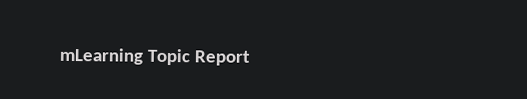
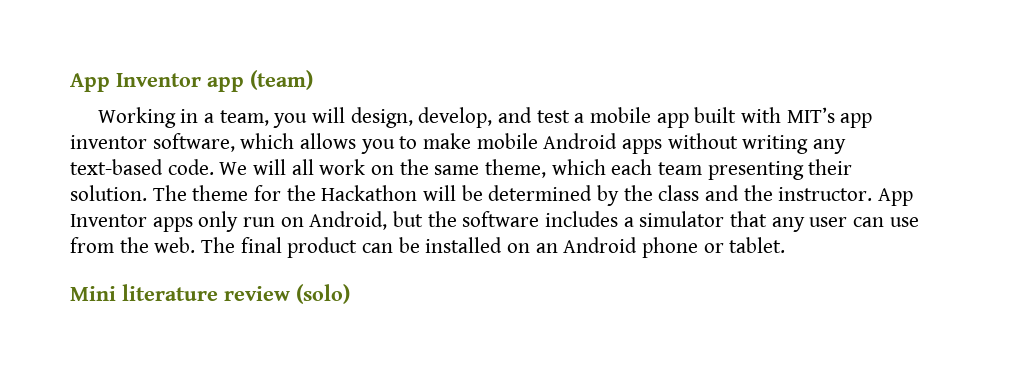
[59,47,250,66] mLearning Topic Report -> [70,70,313,92] [97,107,873,128] [70,133,847,154] [70,159,853,180] [70,185,914,206] [70,211,919,232] [70,237,786,258] [70,284,350,304] App Inventor app (team) // Working in a team, you will design, develop, and test a mobile app built with MIT’s app inventor software, which allows you to make mobile Android apps without writing any text-based code. We will all work on the same theme, which each team presenting their solution. The theme for the Hackathon will be determined by the class and the instructor. App Inventor apps only run on Android, but the software includes a simulator that any user can use from the web. The final product can be installed on an Android phone or tablet. // Mini literature review (solo)

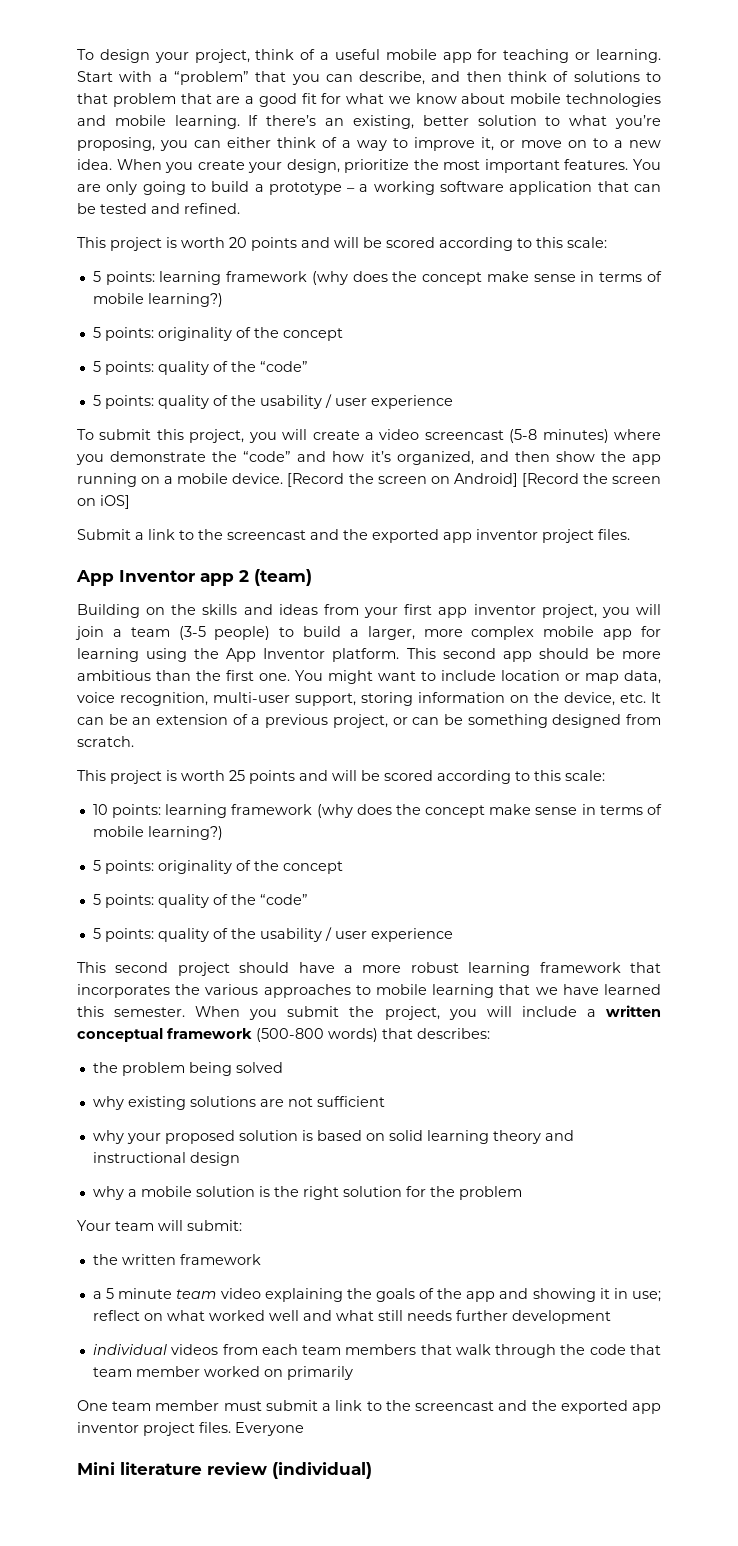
(70, 82) none -> [77,49,661,63] [77,71,662,85] [77,93,661,107] [77,115,661,129] [77,137,661,151] [77,159,661,173] [77,181,661,195] [77,203,240,214] [77,237,607,251] [92,271,662,285] [92,293,223,307] [92,327,343,341] [92,361,308,375] [92,394,453,409] [77,429,662,443] [76,451,661,465] [77,473,661,487] [77,495,130,509] [77,529,630,543] To design your project, think of a useful mobile app for teaching or learning. Start with a “problem” that you can describe, and then think of solutions to that problem that are a good fit for what we know about mobile technologies and mobile learning. If there’s an existing, better solution to what you’re proposing, you can either think of a way to improve it, or move on to a new idea. When you create your design, prioritize the most important features. You are only going to build a prototype – a working software application that can be tested and refined. // This project is worth 20 points and will be scored according to this scale: // 5 points: learning framework (why does the concept make sense in terms of mobile learning?) // 5 points: originality of the concept // 5 points: quality of the “code” // 5 points: quality of the usability / user experience // To submit this project, you will create a video screencast (5-8 minutes) where you demonstrate the “code” and how it’s organized, and then show the app running on a mobile device. [Record the screen on Android] [Record the screen on iOS] // Submit a link to the screencast and the exported app inventor project files. //
(244, 84) none -> [239,570,249,582] 2
[97,107,873,128] [70,133,847,154] [70,159,853,180] [70,185,914,206] [70,211,919,232] [70,237,786,258] Working in a team, you will design, develop, and test a mobile app built with MIT’s app inventor software, which allows you to make mobile Android apps without writing any text-based code. We will all work on the same theme, which each team presenting their solution. The theme for the Hackathon will be determined by the class and the instructor. App Inventor apps only run on Android, but the software includes a simulator that any user can use from the web. The final product can be installed on an Android phone or tablet. -> [77,604,661,618] [75,626,661,640] [77,648,661,662] [77,670,661,684] [77,692,661,706] [77,714,661,728] [77,736,134,747] [77,770,605,784] [92,804,663,818] [92,826,223,840] [92,860,343,874] [92,894,308,908] [92,927,453,942] [77,962,661,976] [77,984,661,998] [77,1005,661,1020] [77,1028,490,1042] [92,1062,283,1076] [92,1096,385,1110] [92,1130,574,1144] [92,1152,240,1166] [92,1186,522,1200] [77,1220,242,1231] [92,1254,261,1265] [92,1288,661,1302] [92,1310,611,1324] [92,1344,661,1358] [92,1366,353,1380] [77,1400,661,1414] [77,1422,304,1436] Building on the skills and ideas from your first app inventor project, you will join a team (3-5 people) to build a larger, more complex mobile app for learning using the App Inventor platform. This second app should be more ambitious than the first one. You might want to include location or map data, voice recognition, multi-user support, storing information on the device, etc. It can be an extension of a previous project, or can be something designed from scratch. // This project is worth 25 points and will be scored according to this scale: // 10 points: learning framework (why does the concept make sense in terms of mobile learning?) // 5 points: originality of the concept // 5 points: quality of the “code” // 5 points: quality of the usability / user experience // This second project should have a more robust learning framework that incorporates the various approaches to mobile learning that we have learned this semester. When you submit the project, you will include a written conceptual framework (500-800 words) that describes: // the problem being solved // why existing solutions are not sufficient // why your proposed solution is based on solid learning theory and instructional design // why a mobile solution is the right solution for the problem // Your team will submit: // the written framework // a 5 minute team video explaining the goals of the app and showing it in use; reflect on what worked well and what still needs further development // individual videos from each team members that walk through the code that team member worked on primarily // One team member must submit a link to the screencast and the exported app inventor project files. Everyone
[296,284,350,304] (solo) -> [272,1462,372,1479] (individual)

